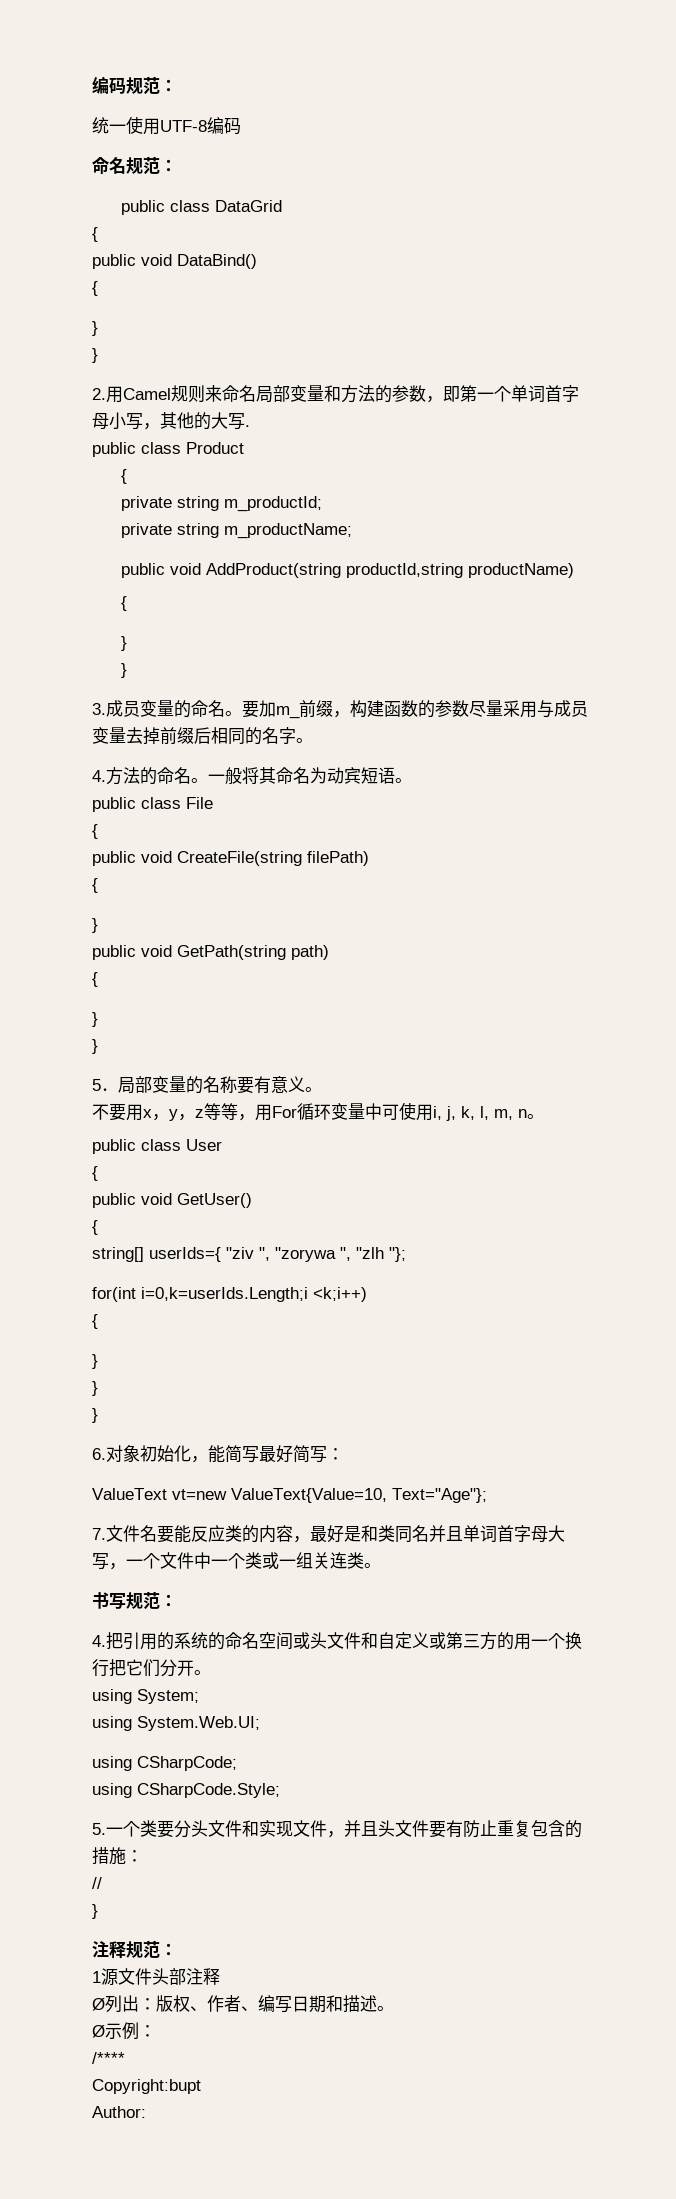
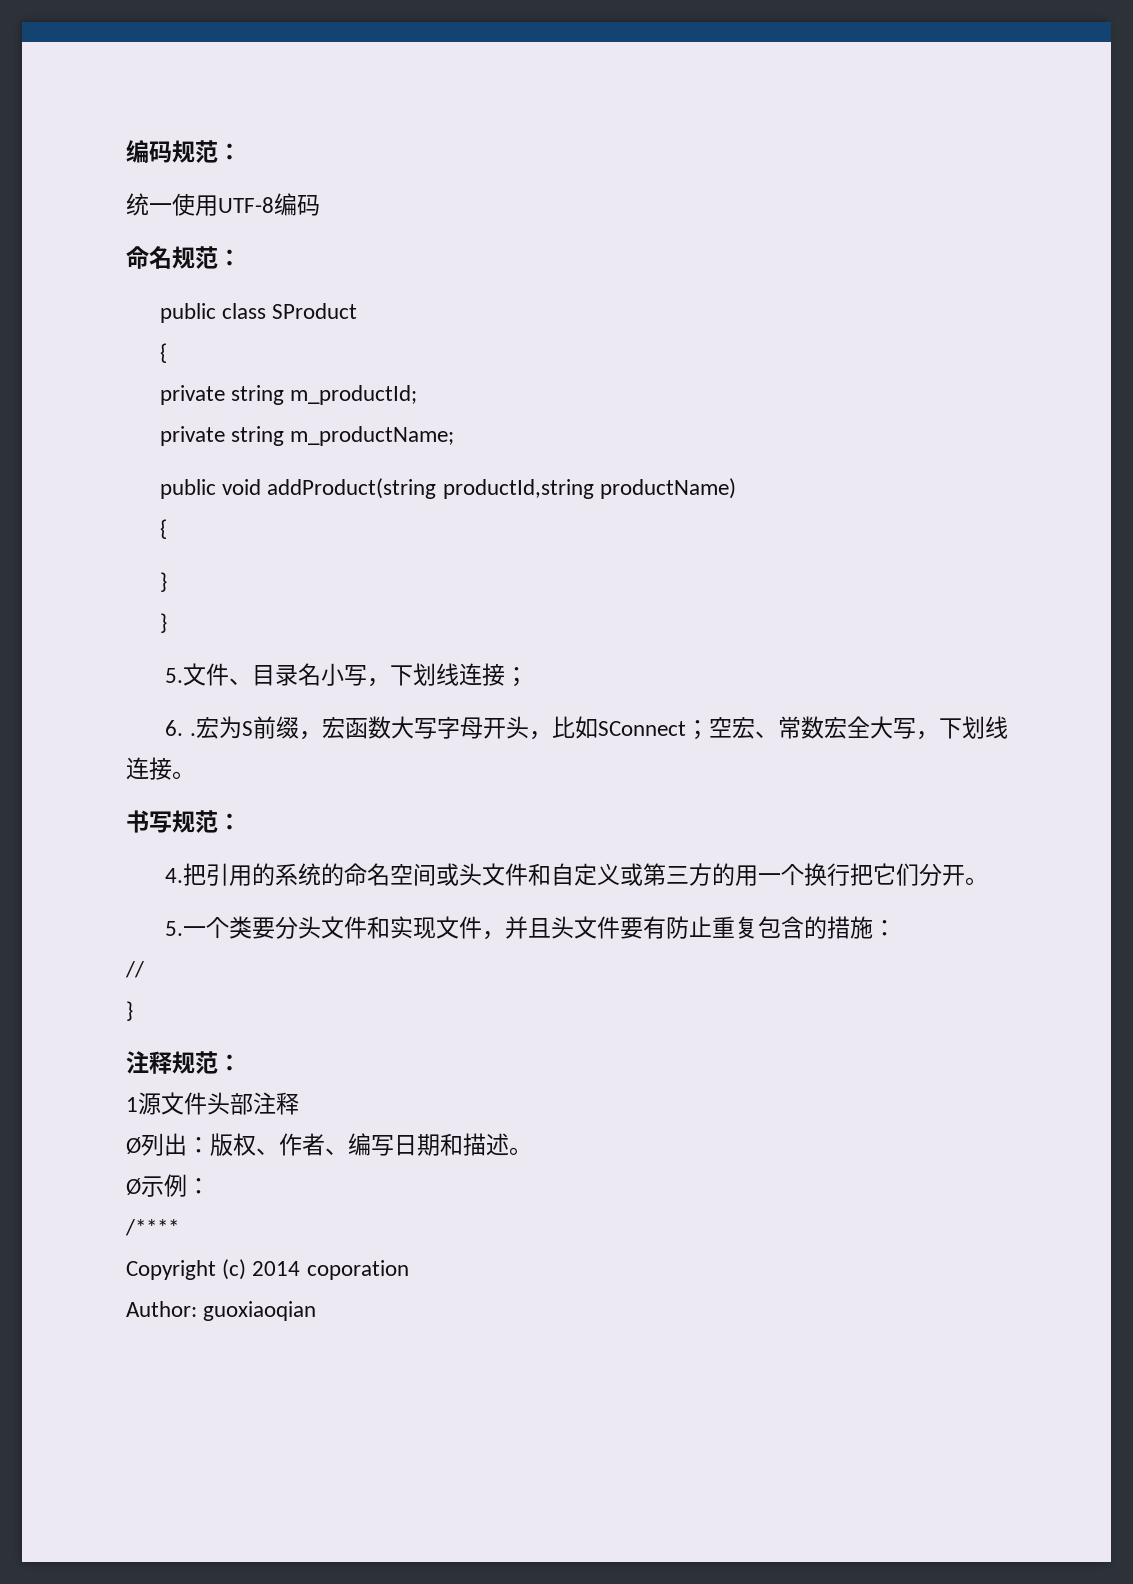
[214,200,282,212] [92,227,98,242] [92,254,257,269] [92,281,98,296] [92,321,98,336] [92,348,98,363] [92,385,579,403] [92,412,250,430] [92,442,244,457] DataGrid // { // public void DataBind() // { // } // } // 2.用Camel规则来命名局部变量和方法的参数，即第一个单词首字母小写，其他的大写. // public class Product -> [272,303,358,319] SProduct
[205,563,341,578] AddProduct(string -> [267,478,437,499] addProduct(string
[92,700,588,719] [92,727,313,745] [92,767,412,785] [92,797,213,812] [92,824,98,839] [92,851,369,866] [92,878,98,893] [92,918,98,933] [92,945,329,960] [92,972,98,987] [92,1012,98,1027] [92,1039,98,1054] [92,1076,322,1094] [92,1102,544,1121] [92,1139,222,1154] [92,1166,98,1181] [92,1193,252,1208] [92,1220,98,1235] [92,1247,406,1262] [92,1287,367,1302] [92,1314,98,1329] [92,1354,98,1369] [92,1381,98,1396] [92,1408,98,1423] [92,1445,344,1463] [92,1488,487,1503] [92,1525,565,1543] [92,1552,364,1570] 3.成员变量的命名。要加m_前缀，构建函数的参数尽量采用与成员变量去掉前缀后相同的名字。 // 4.方法的命名。一般将其命名为动宾短语。 // public class File // { // public void CreateFile(string filePath) // { // } // public void GetPath(string path) // { // } // } // 5．局部变量的名称要有意义。 // 不要用x，y，z等等，用For循环变量中可使用i, j, k, l, m, n。 // public class User // { // public void GetUser() // { // string[] userIds={ "ziv ", "zorywa ", "zlh "}; // for(int i=0,k=userIds.Length;i <k;i++) // { // } // } // } // 6.对象初始化，能简写最好简写： // ValueText vt=new ValueText{Value=10, Text="Age"}; // 7.文件名要能反应类的内容，最好是和类同名并且单词首字母大写，一个文件中一个类或一组关连类 -> [165,663,529,687] [165,716,1008,740] [126,757,172,780] 5.文件、目录名小写，下划线连接； // 6. .宏为S前缀，宏函数大写字母开头，比如SConnect；空宏、常数宏全大写，下划线连接
[92,1689,199,1704] [92,1716,260,1731] [92,1756,237,1771] [92,1783,280,1798] // using System; // using System.Web.UI; // using CSharpCode; // using CSharpCode.Style; -> (989, 881) none
[92,2079,201,2094] Copyright:bupt -> [126,1259,409,1280] Copyright (c) 2014 coporation
(146, 2112) none -> [203,1301,317,1321] guoxiaoqian

